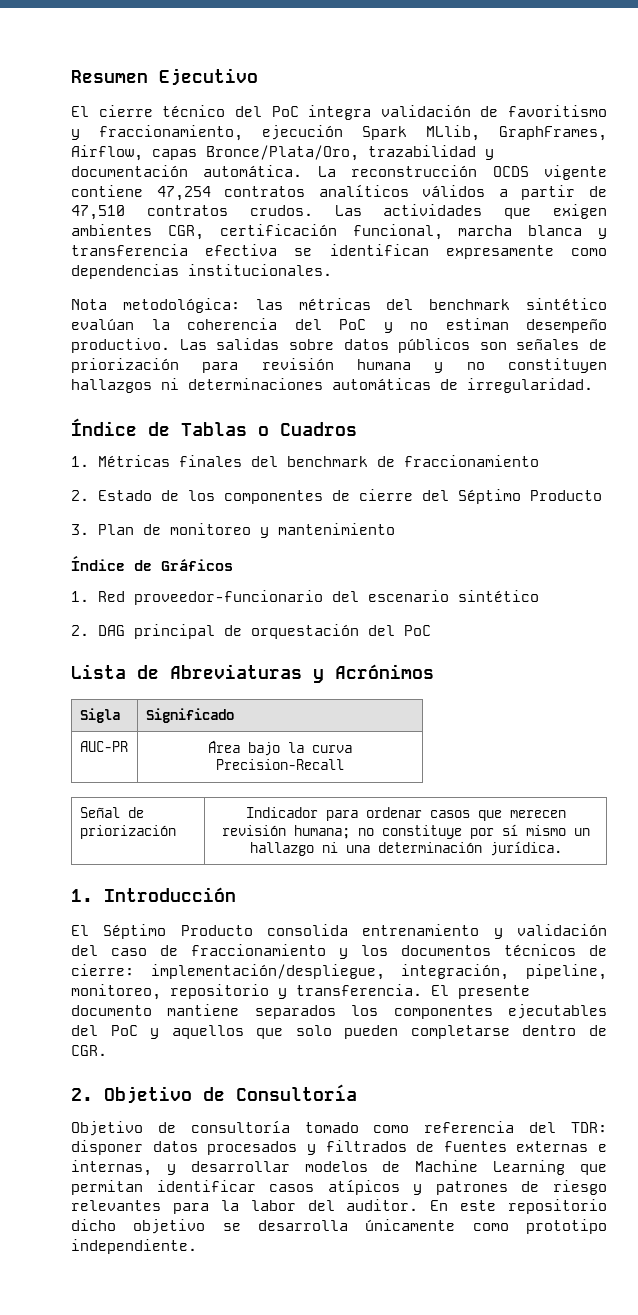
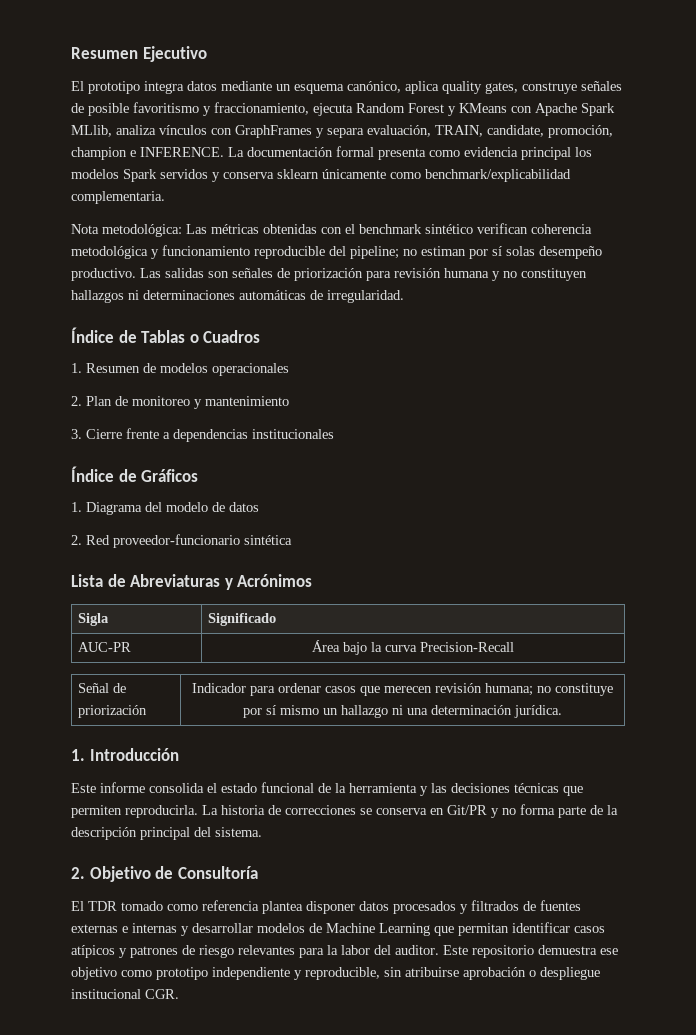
[98,105,607,120] [71,125,607,141] [71,145,494,161] [71,165,607,180] [71,184,607,201] [71,204,607,220] [71,224,607,240] [71,244,607,259] [71,264,332,279] [71,298,607,313] [71,318,509,333] cierre técnico del PoC integra validación de favoritismo y fraccionamiento, ejecución Spark MLlib, GraphFrames, Airflow, capas Bronce/Plata/Oro, trazabilidad y documentación automática. La reconstrucción OCDS vigente contiene 47,254 contratos analíticos válidos a partir de 47,510 contratos crudos. Las actividades que exigen ambientes CGR, certificación funcional, marcha blanca y transferencia efectiva se identifican expresamente como dependencias institucionales. // Nota metodológica: las métricas del benchmark sintético evalúan la coherencia del PoC y no estiman -> [88,81,622,94] [71,102,615,116] [71,125,613,138] [71,146,592,160] [71,169,571,182] [71,191,165,204] [71,223,592,237] [71,245,535,259] prototipo integra datos mediante un esquema canónico, aplica quality gates, construye señales de posible favoritismo y fraccionamiento, ejecuta Random Forest y KMeans con Apache Spark MLlib, analiza vínculos con GraphFrames y separa evaluación, TRAIN, candidate, promoción, champion e INFERENCE. La documentación formal presenta como evidencia principal los modelos Spark servidos y conserva sklearn únicamente como benchmark/explicabilidad complementaria. // Nota metodológica: Las métricas obtenidas con el benchmark sintético verifican coherencia metodológica y funcionamiento reproducible del pipeline; no estiman por sí solas
[288,338,471,353] sobre datos públicos -> (204, 273) none
[98,455,539,467] [71,489,602,504] [71,524,89,535] Métricas finales del benchmark de fraccionamiento // 2. Estado de los componentes de cierre del Séptimo Producto // 3. -> [86,363,289,376] [71,396,82,406] Resumen de modelos operacionales // 2.
[71,556,233,571] [71,590,539,605] [71,624,431,639] Índice de Gráficos // 1. Red proveedor-funcionario del escenario sintético // 2. DAG principal de orquestación del PoC -> [71,428,334,442] [71,466,199,482] [71,502,259,515] [71,534,292,548] 3. Cierre frente a dependencias institucionales // Índice de Gráficos // 1. Diagrama del modelo de datos // 2. Red proveedor-funcionario sintética
[71,924,607,939] [71,944,607,959] [71,964,607,980] [71,984,530,1000] [71,1004,607,1019] [71,1025,607,1039] [71,1045,107,1056] El Séptimo Producto consolida entrenamiento y validación del caso de fraccionamiento y los documentos técnicos de cierre: implementación/despliegue, integración, pipeline, monitoreo, repositorio y transferencia. El presente documento mantiene separados los componentes ejecutables del PoC y aquellos que solo pueden completarse dentro de CGR. -> [71,782,583,796] [71,804,618,818] [71,827,262,840] Este informe consolida el estado funcional de la herramienta y las decisiones técnicas que permiten reproducirla. La historia de correcciones se conserva en Git/PR y no forma parte de la descripción principal del sistema.
[71,1120,290,1136] Objetivo de consultoría -> [71,901,117,911] El TDR
[529,1122,607,1133] del TDR: -> [262,901,303,914] plantea
[71,1160,152,1176] internas, -> [132,923,177,933] internas
[430,1199,607,1214] [71,1219,607,1234] [71,1239,197,1254] En este repositorio dicho objetivo se desarrolla únicamente como prototipo independiente. -> [443,945,618,958] [71,967,600,980] [71,989,179,999] Este repositorio demuestra ese objetivo como prototipo independiente y reproducible, sin atribuirse aprobación o despliegue institucional CGR.

